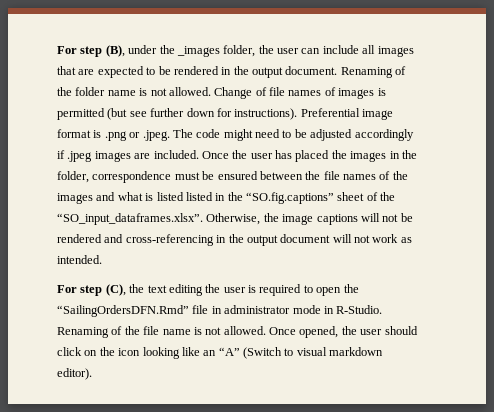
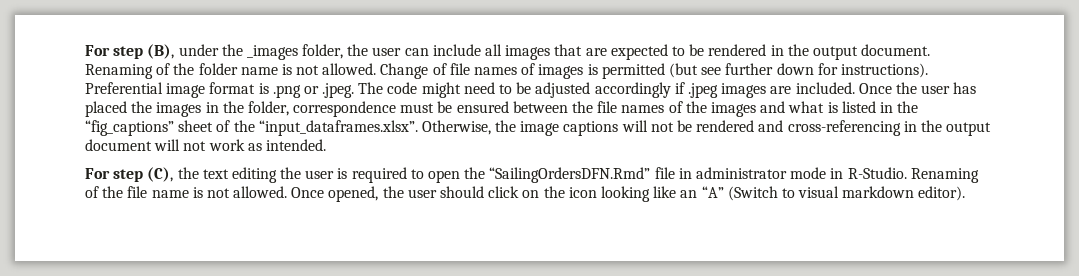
[185,192,334,204] listed in the “SO.fig.captions” -> [879,101,919,113] [85,120,174,136] in the “fig_captions”
[57,213,203,225] “SO_input_dataframes.xlsx”. -> [258,120,418,136] “input_dataframes.xlsx”.

